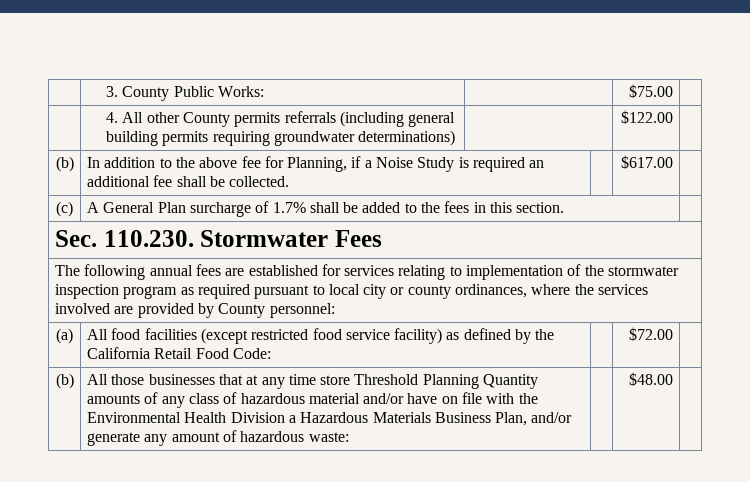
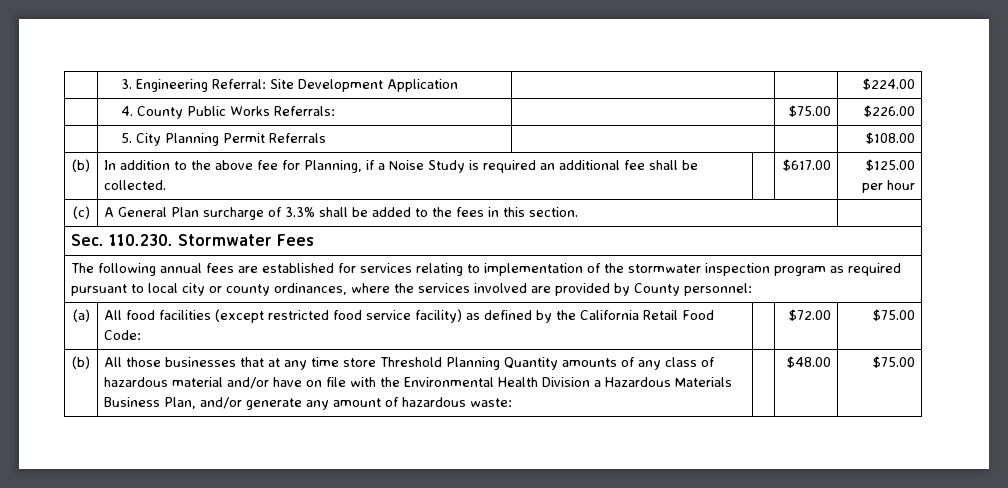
[122,86,265,101] [629,84,674,98] [106,111,456,127] [106,130,456,146] [621,110,674,124] County Public Works: | | $75.00 | // | 4. All other County permits referrals (including general building permits requiring groundwater determinations) | | $122.00 | -> [136,79,459,92] [862,78,915,90] [121,106,336,119] [788,105,831,117] [863,105,915,117] [121,133,327,146] [865,132,915,144] Engineering Referral: Site Development Application | | | $224.00 // | 4. County Public Works Referrals: | | $75.00 | $226.00 // | 5. City Planning Permit Referrals | | | $108.00
(674, 162) none -> [865,159,915,171] [861,180,915,193] $125.00 per hour
[272,202,306,213] 1.7% -> [285,207,316,217] 3.3%
(674, 334) none -> [872,309,915,321] $75.00
(674, 379) none -> [872,356,915,368] $75.00

